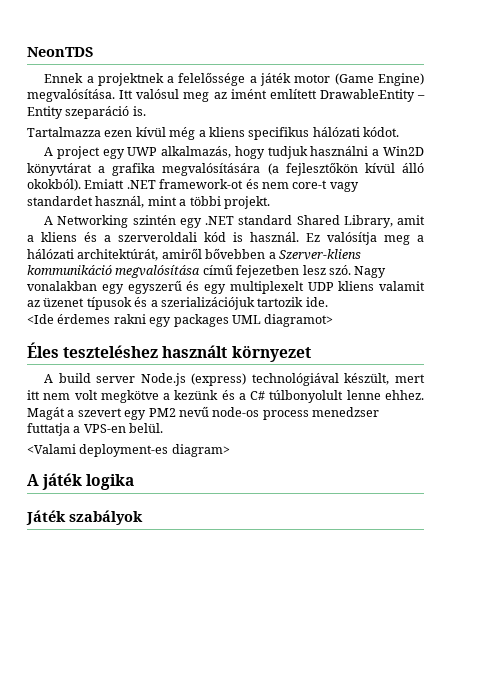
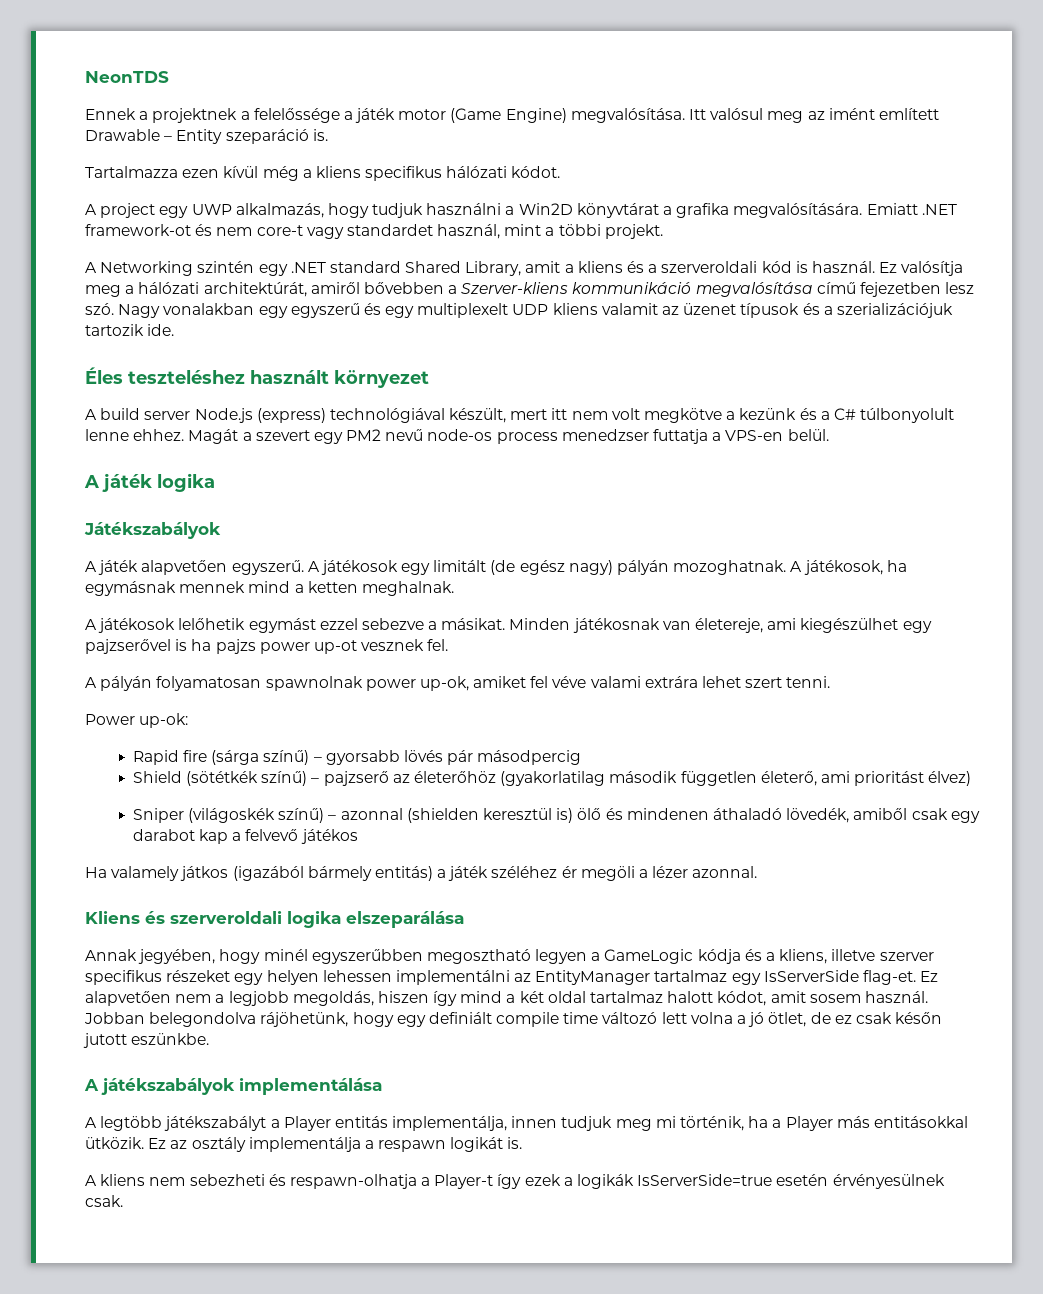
[319,89,415,102] DrawableEntity -> [85,129,160,141] Drawable
[162,162,425,176] [27,179,81,191] megvalósítására (a fejlesztőkön kívül álló okokból). -> [733,203,863,218] megvalósítására.
[27,314,334,327] // <Ide érdemes rakni egy packages UML diagramot> -> (175, 330) none
[27,444,230,457] // <Valami deployment-es diagram> -> (829, 435) none
[26,510,143,525] Játék szabályok -> [84,522,221,539] [85,560,907,575] [85,581,454,596] [85,618,932,633] [85,639,449,654] [85,676,831,691] [85,713,189,728] [132,750,582,765] [132,771,972,786] [132,808,980,823] [132,829,358,844] [85,866,758,881] [85,911,464,928] [85,949,934,964] [85,970,939,985] [85,991,928,1006] [84,1012,943,1027] [83,1033,210,1048] [84,1078,382,1095] [85,1116,968,1131] [85,1137,523,1152] [85,1174,945,1189] [85,1195,123,1207] Játékszabályok // A játék alapvetően egyszerű. A játékosok egy limitált (de egész nagy) pályán mozoghatnak. A játékosok, ha egymásnak mennek mind a ketten meghalnak. // A játékosok lelőhetik egymást ezzel sebezve a másikat. Minden játékosnak van életereje, ami kiegészülhet egy pajzserővel is ha pajzs power up-ot vesznek fel. // A pályán folyamatosan spawnolnak power up-ok, amiket fel véve valami extrára lehet szert tenni. // Power up-ok: // Rapid fire (sárga színű) – gyorsabb lövés pár másodpercig // Shield (sötétkék színű) – pajzserő az életerőhöz (gyakorlatilag második független életerő, ami prioritást élvez) // Sniper (világoskék színű) – azonnal (shielden keresztül is) ölő és mindenen áthaladó lövedék, amiből csak egy darabot kap a felvevő játékos // Ha valamely játkos (igazából bármely entitás) a játék széléhez ér megöli a lézer azonnal. // Kliens és szerveroldali logika elszeparálása // Annak jegyében, hogy minél egyszerűbben megosztható legyen a GameLogic kódja és a kliens, illetve szerver specifikus részeket egy helyen lehessen implementálni az EntityManager tartalmaz egy IsServerSide flag-et. Ez alapvetően nem a legjobb megoldás, hiszen így mind a két oldal tartalmaz halott kódot, amit sosem használ. Jobban belegondolva rájöhetünk, hogy egy definiált compile time változó lett volna a jó ötlet, de ez csak későn jutott eszünkbe. // A játékszabályok implementálása // A legtöbb játékszabályt a Player entitás implementálja, innen tudjuk meg mi történik, ha a Player más entitásokkal ütközik. Ez az osztály implementálja a respawn logikát is. // A kliens nem sebezheti és respawn-olhatja a Player-t így ezek a logikák IsServerSide=true esetén érvényesülnek csak.

